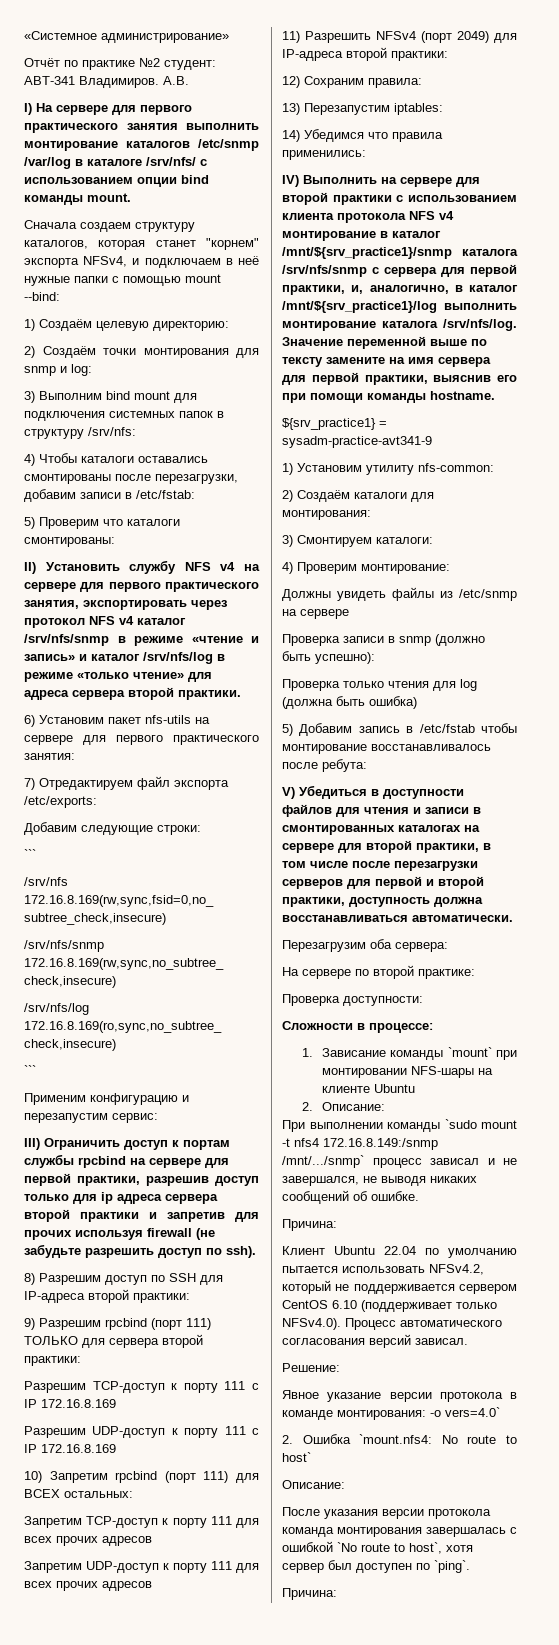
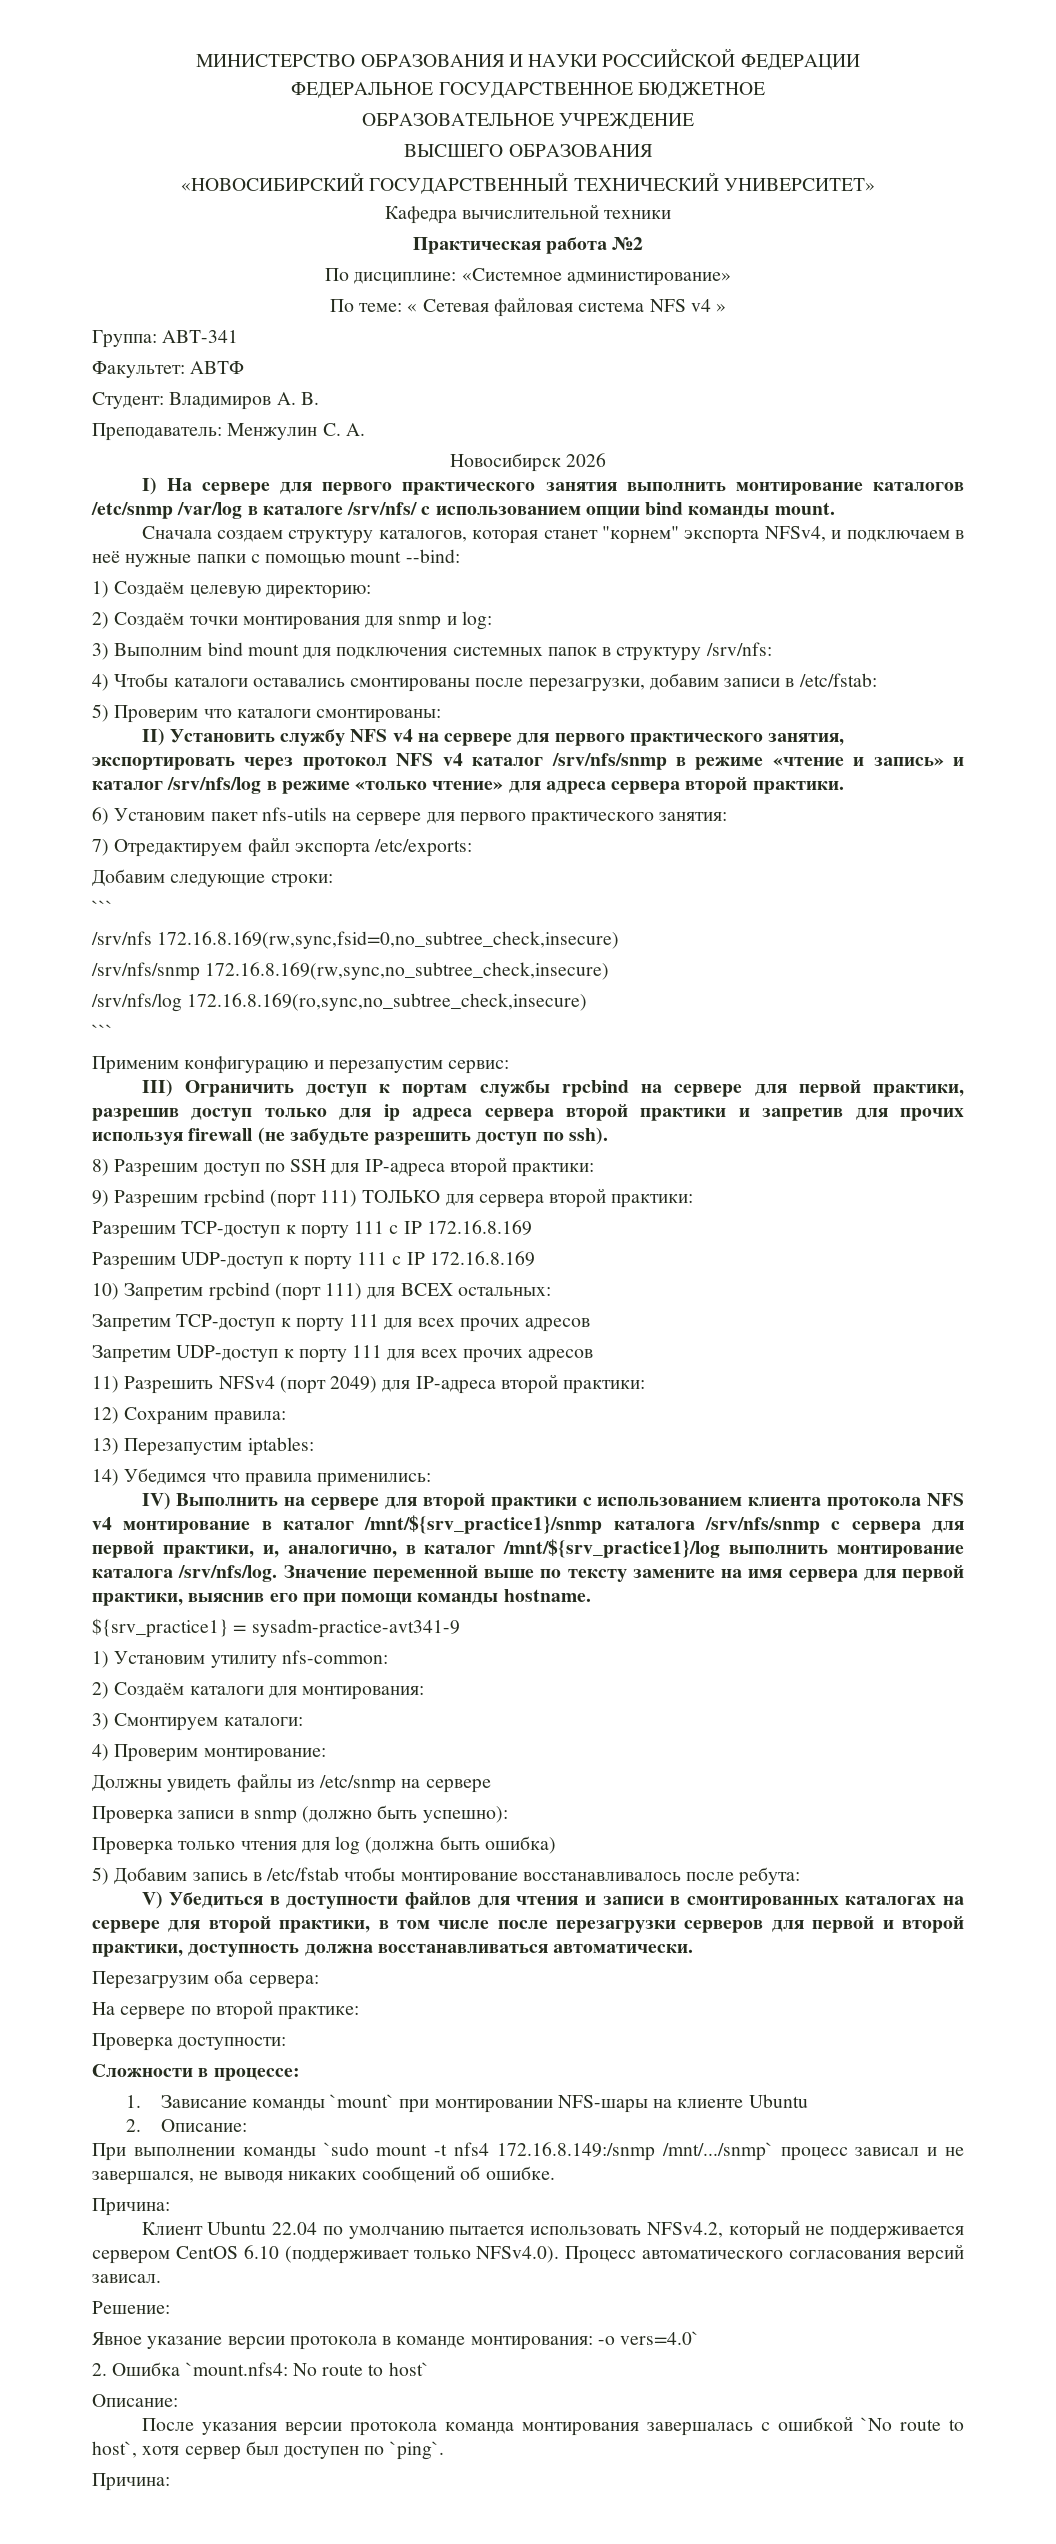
[24,31,229,43] [24,57,216,70] [24,76,189,88] «Системное администрирование» // Отчёт по практике №2 студент: АВТ-341 Владимиров. А.В. -> [196,48,860,70] [291,82,765,98] [361,113,695,129] [404,144,653,157] [181,172,875,194] [384,204,672,224] [412,237,644,254] [325,268,731,286] [329,297,727,317] [92,330,239,348] [92,361,245,378] [92,392,319,410] [92,423,365,441] [449,453,607,472] МИНИСТЕРСТВО ОБРАЗОВАНИЯ И НАУКИ РОССИЙСКОЙ ФЕДЕРАЦИИ // ФЕДЕРАЛЬНОЕ ГОСУДАРСТВЕННОЕ БЮДЖЕТНОЕ // ОБРАЗОВАТЕЛЬНОЕ УЧРЕЖДЕНИЕ // ВЫСШЕГО ОБРАЗОВАНИЯ // «НОВОСИБИРСКИЙ ГОСУДАРСТВЕННЫЙ ТЕХНИЧЕСКИЙ УНИВЕРСИТЕТ» // Кафедра вычислительной техники // Практическая работа №2 // По дисциплине: «Системное администирование» // По теме: « Сетевая файловая система NFS v4 » // Группа: АВТ-341 // Факультет: АВТФ // Студент: Владимиров А. В. // Преподаватель: Менжулин С. А. // Новосибирск 2026

